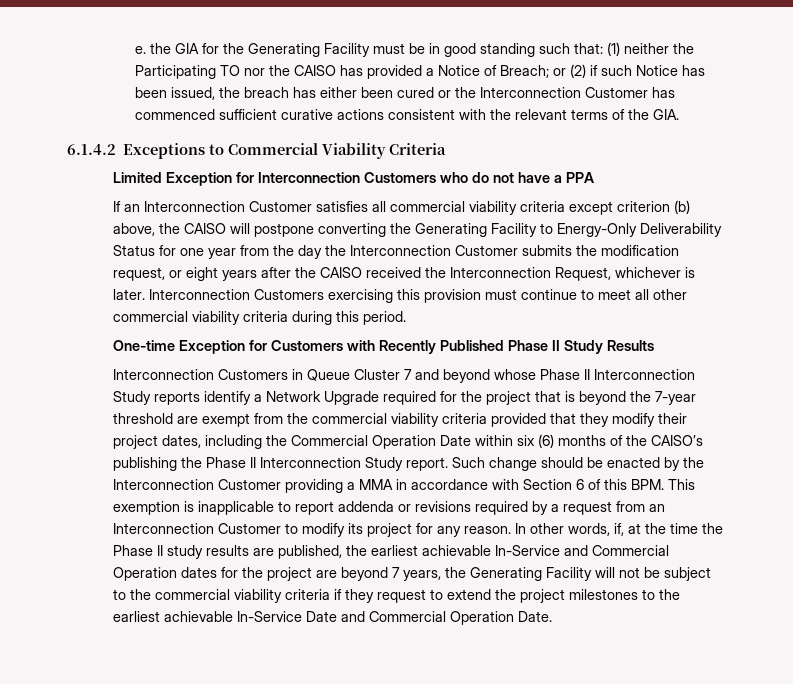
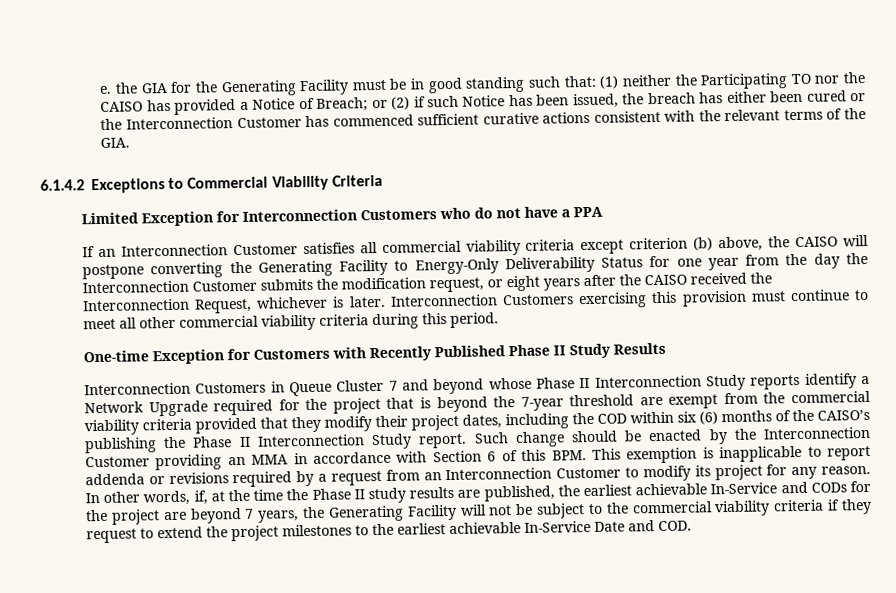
[290,435,471,449] Commercial Operation Date -> [596,413,627,424] COD
[346,482,355,490] a -> [227,456,246,466] an
[591,545,669,556] [112,567,217,581] Commercial Operation dates -> [810,482,847,493] CODs
[368,611,552,625] Commercial Operation Date. -> [657,520,692,532] COD.

